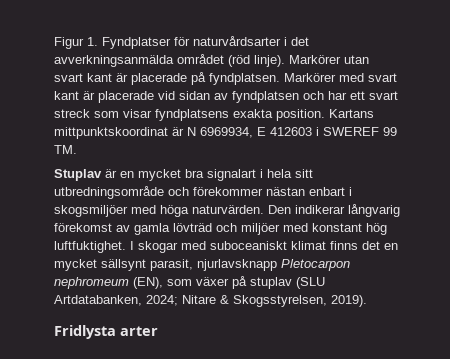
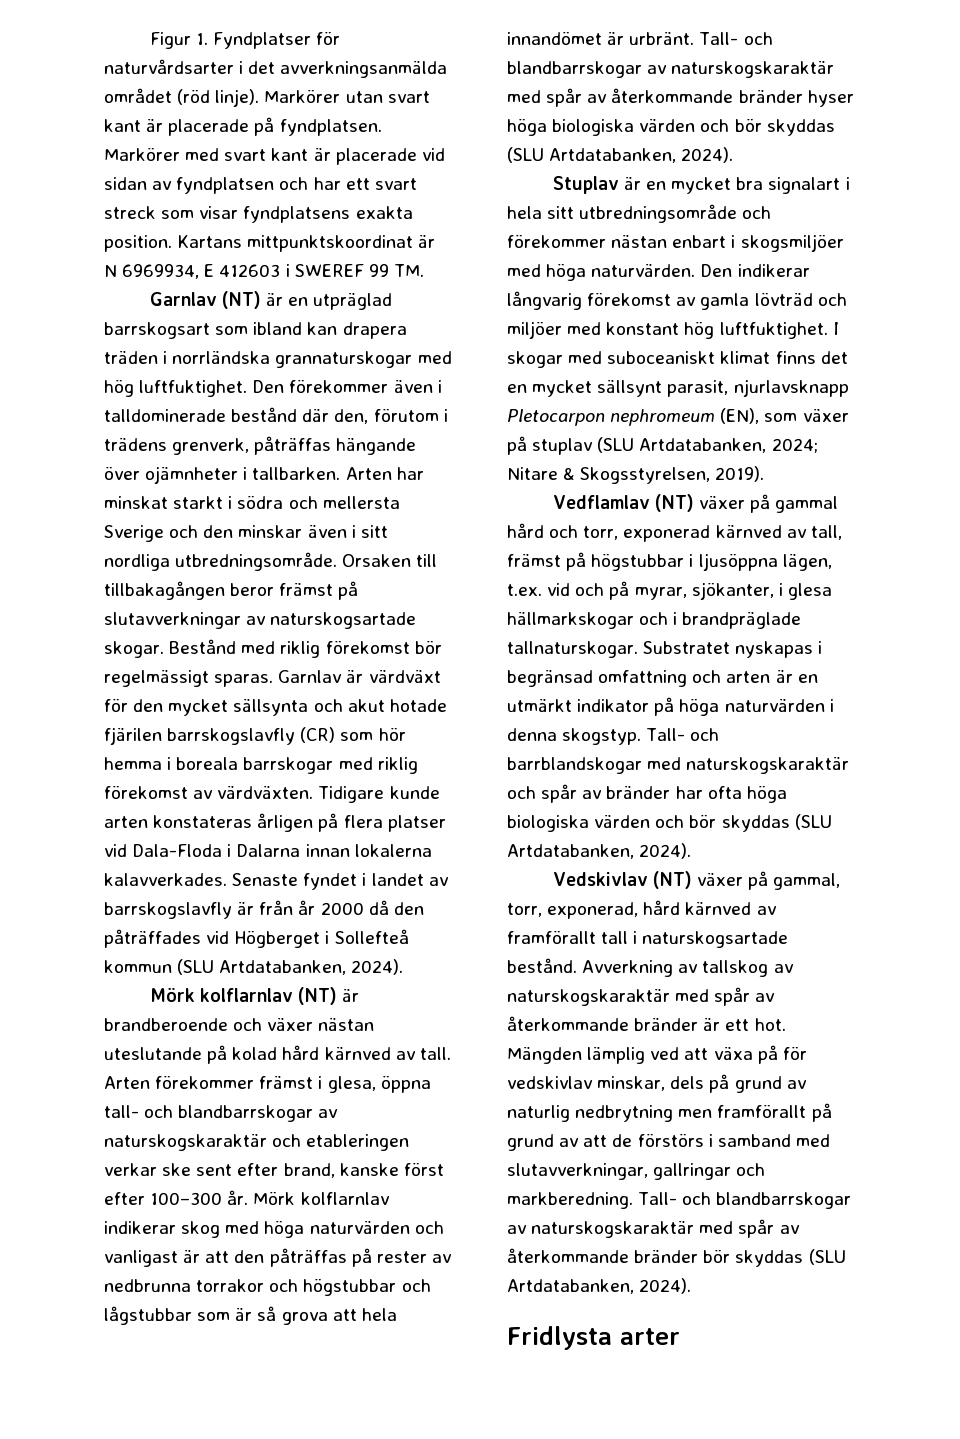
(77, 149) none -> [149,291,393,310] [104,322,407,339] [104,351,452,368] [104,379,442,397] [104,407,448,424] [104,436,417,455] [104,466,424,484] [104,495,400,509] [104,525,388,542] [104,552,438,571] [104,581,359,600] [104,612,417,629] [104,639,442,658] [104,670,441,687] [104,698,447,716] [104,727,406,745] [104,757,418,774] [104,785,440,803] [104,813,446,832] [104,844,432,857] [104,873,449,890] [104,900,424,919] [104,929,409,948] [104,959,404,975] [149,987,360,1005] [104,1018,375,1031] [104,1045,451,1064] [104,1075,431,1093] [104,1105,339,1122] [104,1134,410,1151] [104,1162,444,1178] [104,1190,390,1205] [104,1220,444,1238] [104,1248,452,1267] [104,1278,431,1296] [104,1306,397,1325] [507,31,773,45] [507,61,835,78] [507,88,854,107] [507,118,835,136] [507,147,734,163] // Garnlav (NT) är en utpräglad barrskogsart som ibland kan drapera träden i norrländska grannaturskogar med hög luftfuktighet. Den förekommer även i talldominerade bestånd där den, förutom i trädens grenverk, påträffas hängande över ojämnheter i tallbarken. Arten har minskat starkt i södra och mellersta Sverige och den minskar även i sitt nordliga utbredningsområde. Orsaken till tillbakagången beror främst på slutavverkningar av naturskogsartade skogar. Bestånd med riklig förekomst bör regelmässigt sparas. Garnlav är värdväxt för den mycket sällsynta och akut hotade fjärilen barrskogslavfly (CR) som hör hemma i boreala barrskogar med riklig förekomst av värdväxten. Tidigare kunde arten konstateras årligen på flera platser vid Dala-Floda i Dalarna innan lokalerna kalavverkades. Senaste fyndet i landet av barrskogslavfly är från år 2000 då den påträffades vid Högberget i Sollefteå kommun (SLU Artdatabanken, 2024). // Mörk kolflarnlav (NT) är brandberoende och växer nästan uteslutande på kolad hård kärnved av tall. Arten förekommer främst i glesa, öppna tall- och blandbarrskogar av naturskogskaraktär och etableringen verkar ske sent efter brand, kanske först efter 100–300 år. Mörk kolflarnlav indikerar skog med höga naturvärden och vanligast är att den påträffas på rester av nedbrunna torrakor och högstubbar och lågstubbar som är så grova att hela innandömet är urbränt. Tall- och blandbarrskogar av naturskogskaraktär med spår av återkommande bränder hyser höga biologiska värden och bör skyddas (SLU Artdatabanken, 2024).
(367, 301) none -> [552,494,839,513] [507,523,842,542] [507,552,832,571] [507,581,832,600] [507,612,802,629] [507,641,823,658] [507,670,818,687] [507,697,834,716] [507,728,720,745] [507,757,850,774] [507,784,787,803] [507,814,832,832] [507,843,692,859] [552,871,841,890] [507,900,777,919] [507,930,789,948] [507,958,794,977] [507,987,776,1006] [507,1016,786,1031] [507,1045,807,1064] [507,1074,807,1093] [507,1103,832,1122] [507,1133,830,1151] [507,1163,766,1180] [507,1192,852,1209] [507,1219,800,1238] [507,1248,846,1267] [507,1278,692,1294] // Vedflamlav (NT) växer på gammal hård och torr, exponerad kärnved av tall, främst på högstubbar i ljusöppna lägen, t.ex. vid och på myrar, sjökanter, i glesa hällmarkskogar och i brandpräglade tallnaturskogar. Substratet nyskapas i begränsad omfattning och arten är en utmärkt indikator på höga naturvärden i denna skogstyp. Tall- och barrblandskogar med naturskogskaraktär och spår av bränder har ofta höga biologiska värden och bör skyddas (SLU Artdatabanken, 2024). // Vedskivlav (NT) växer på gammal, torr, exponerad, hård kärnved av framförallt tall i naturskogsartade bestånd. Avverkning av tallskog av naturskogskaraktär med spår av återkommande bränder är ett hot. Mängden lämplig ved att växa på för vedskivlav minskar, dels på grund av naturlig nedbrytning men framförallt på grund av att de förstörs i samband med slutavverkningar, gallringar och markberedning. Tall- och blandbarrskogar av naturskogskaraktär med spår av återkommande bränder bör skyddas (SLU Artdatabanken, 2024).

